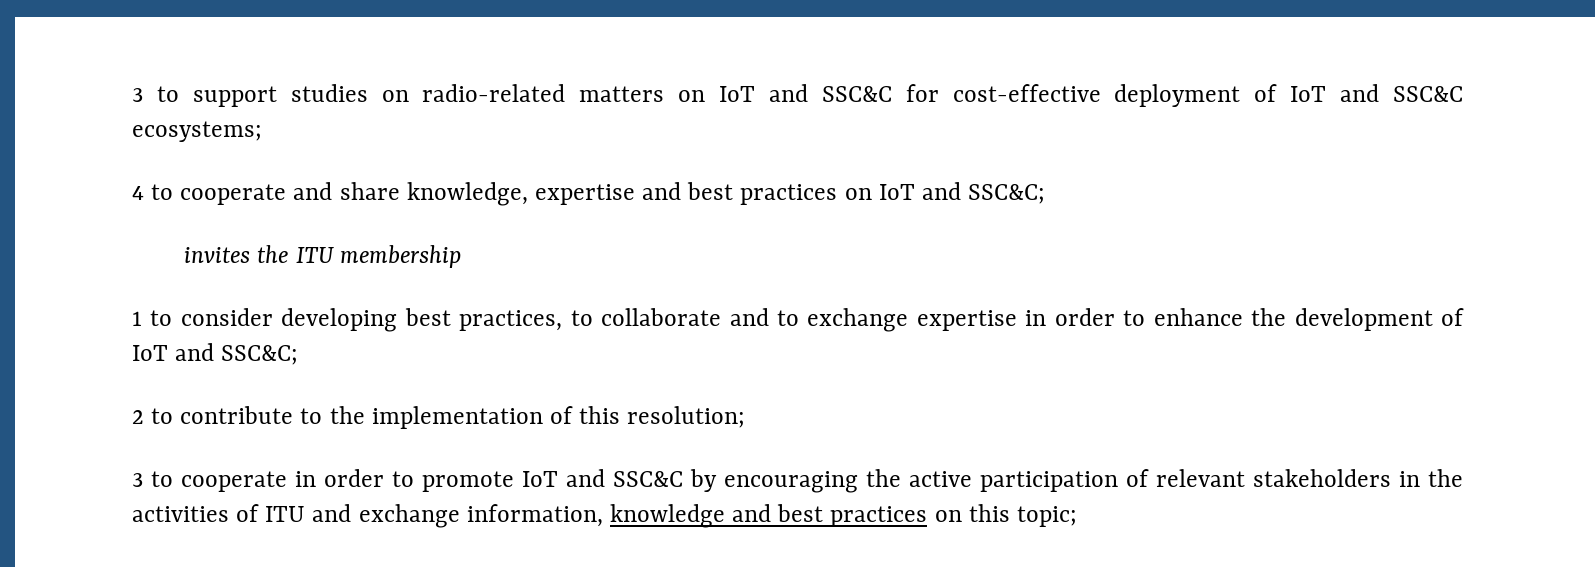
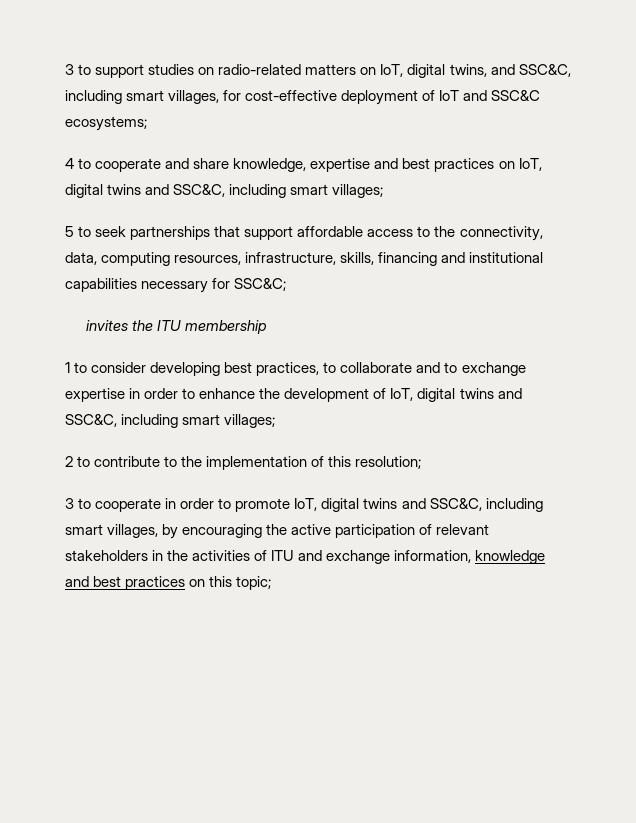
[719,84,892,102] IoT and SSC&C -> [380,64,571,78] [65,90,220,104] IoT, digital twins, and SSC&C, including smart villages,
[878,182,961,200] IoT and -> [518,158,542,171] [65,184,384,198] [65,226,543,241] [65,252,544,266] [65,278,231,293] IoT, digital twins and SSC&C, including smart villages; // 5 to seek partnerships that support affordable access to the connectivity, data, computing resources, infrastructure, skills, financing and institutional capabilities necessary for
[132,343,299,365] IoT and SSC&C; -> [390,388,522,402] [65,414,276,428] IoT, digital twins and SSC&C, including smart villages;
[522,469,683,487] IoT and SSC&C -> [294,498,543,512] [65,524,159,538] IoT, digital twins and SSC&C, including smart villages,

